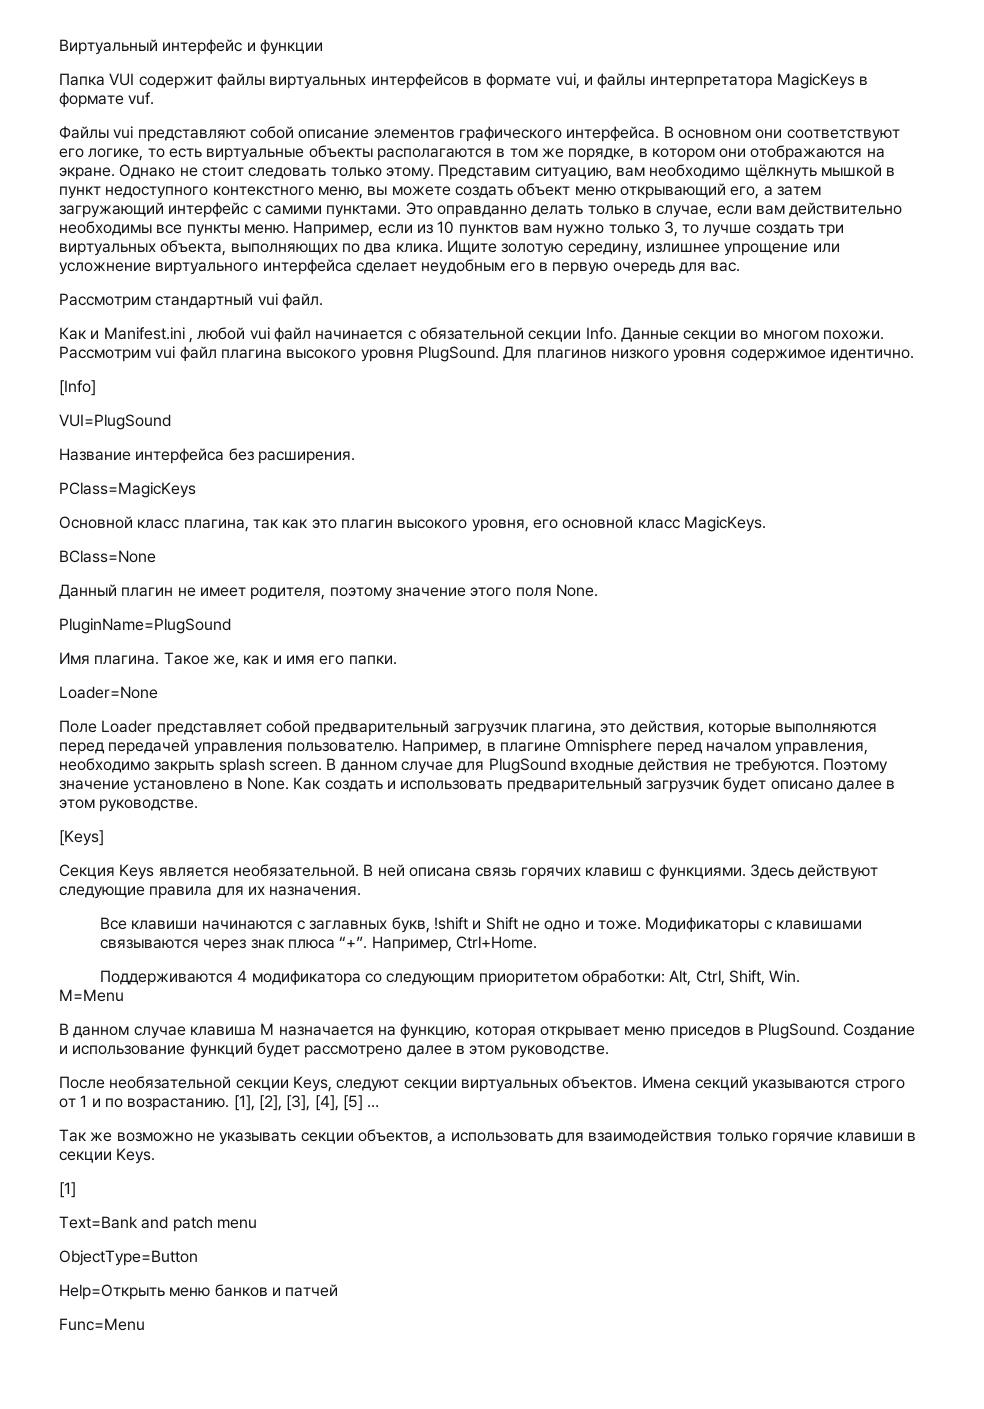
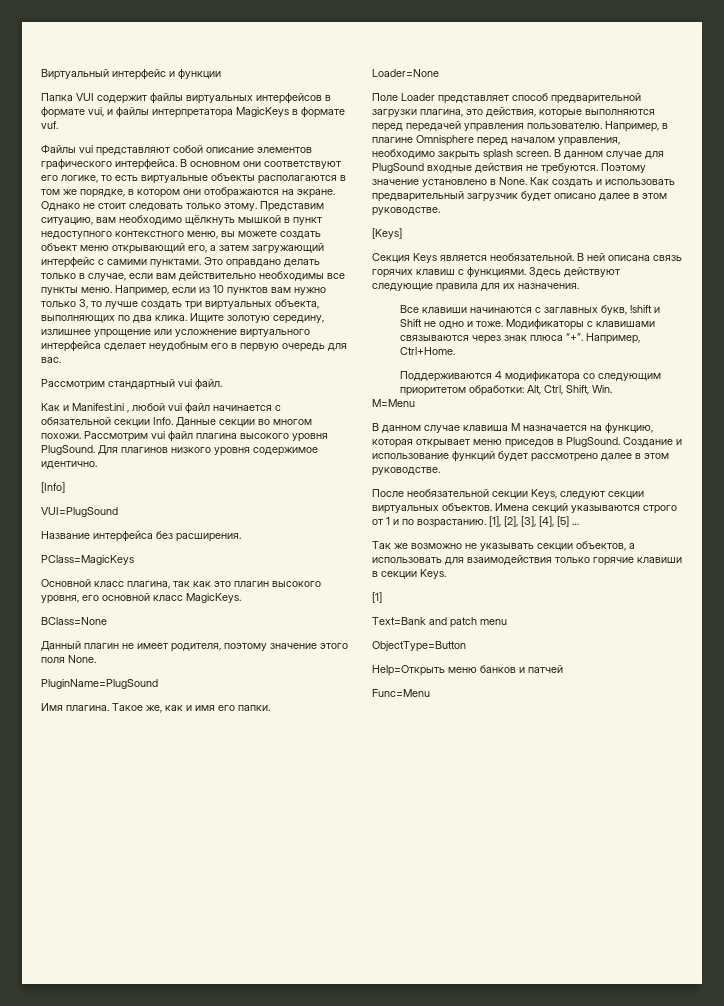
[436,205,527,218] оправданно -> [226,259,281,268] оправдано
[265,720,528,736] собой предварительный загрузчик -> [512,93,641,104] [372,109,417,118] способ предварительной загрузки

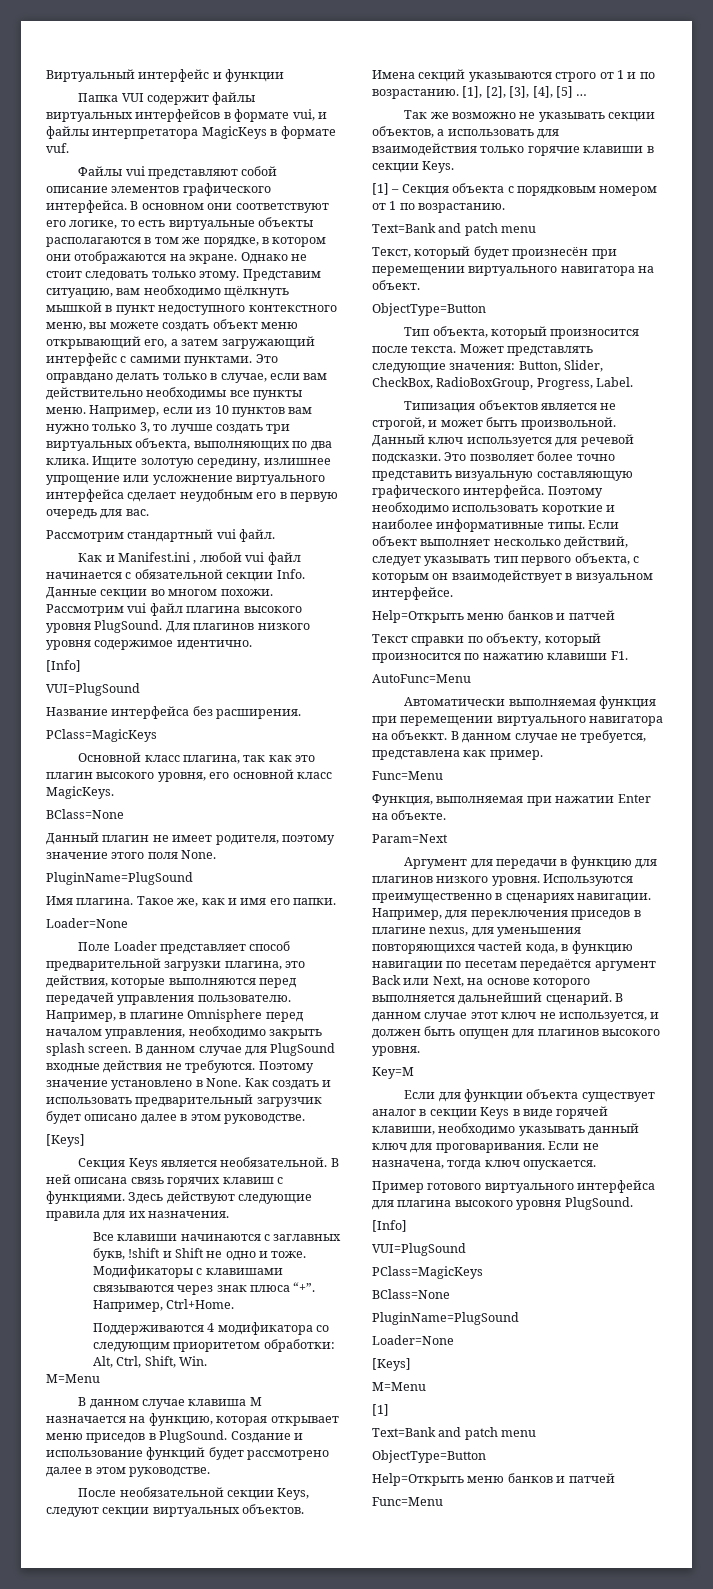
(446, 574) none -> [372,183,658,196] [372,201,506,213] [372,223,537,236] [372,246,617,259] [372,266,655,276] [372,280,420,290] [372,303,486,316] [404,326,640,339] [372,344,594,356] [372,360,604,373] [372,377,634,390] [404,400,617,413] [372,417,616,430] [372,434,634,447] [372,451,615,464] [372,471,633,481] [372,485,603,498] [372,502,616,515] [372,519,620,532] [372,536,629,549] [372,553,639,566] [372,570,653,583] [372,587,453,600] [372,610,615,623] [372,633,601,646] [372,651,628,663] [372,674,471,683] [404,696,657,709] [372,716,664,726] [372,730,647,743] [372,750,543,760] [372,771,443,780] [372,794,651,806] [372,810,447,820] [372,834,448,843] [404,856,658,869] [372,874,634,886] [372,893,652,903] [372,908,641,920] [372,927,582,937] [372,941,633,954] [372,959,656,971] [372,975,590,988] [372,992,624,1005] [372,1012,660,1022] [372,1026,660,1039] [372,1046,420,1056] [372,1067,414,1079] [404,1089,655,1102] [372,1106,609,1119] [372,1123,640,1136] [372,1141,599,1153] [372,1160,597,1170] [372,1180,656,1193] [372,1197,633,1210] [372,1220,407,1232] [372,1243,466,1256] [372,1266,483,1279] [372,1289,450,1299] [372,1312,519,1325] [372,1335,454,1345] [372,1358,411,1371] [372,1382,426,1391] // [1] – Секция объекта с порядковым номером от 1 по возрастанию. // Text=Bank and patch menu // Текст, который будет произнесён при перемещении виртуального навигатора на объект. // ObjectType=Button // Тип объекта, который произносится после текста. Может представлять следующие значения: Button, Slider, CheckBox, RadioBoxGroup, Progress, Label. // Типизация объектов является не строгой, и может быть произвольной. Данный ключ используется для речевой подсказки. Это позволяет более точно представить визуальную составляющую графического интерфейса. Поэтому необходимо использовать короткие и наиболее информативные типы. Если объект выполняет несколько действий, следует указывать тип первого объекта, с которым он взаимодействует в визуальном интерфейсе. // Help=Открыть меню банков и патчей // Текст справки по объекту, который произносится по нажатию клавиши F1. // AutoFunc=Menu // Автоматически выполняемая функция при перемещении виртуального навигатора на объеккт. В данном случае не требуется, представлена как пример. // Func=Menu // Функция, выполняемая при нажатии Enter на объекте. // Param=Next // Аргумент для передачи в функцию для плагинов низкого уровня. Используются преимущественно в сценариях навигации. Например, для переключения приседов в плагине nexus, для уменьшения повторяющихся частей кода, в функцию навигации по песетам передаётся аргумент Back или Next, на основе которого выполняется дальнейший сценарий. В данном случае этот ключ не используется, и должен быть опущен для плагинов высокого уровня. // Key=M // Если для функции объекта существует аналог в секции Keys в виде горячей клавиши, необходимо указывать данный ключ для проговаривания. Если не назначена, тогда ключ опускается. // Пример готового виртуального интерфейса для плагина высокого уровня PlugSound. // [Info] // VUI=PlugSound // PClass=MagicKeys // BClass=None // PluginName=PlugSound // Loader=None // [Keys] // M=Menu

